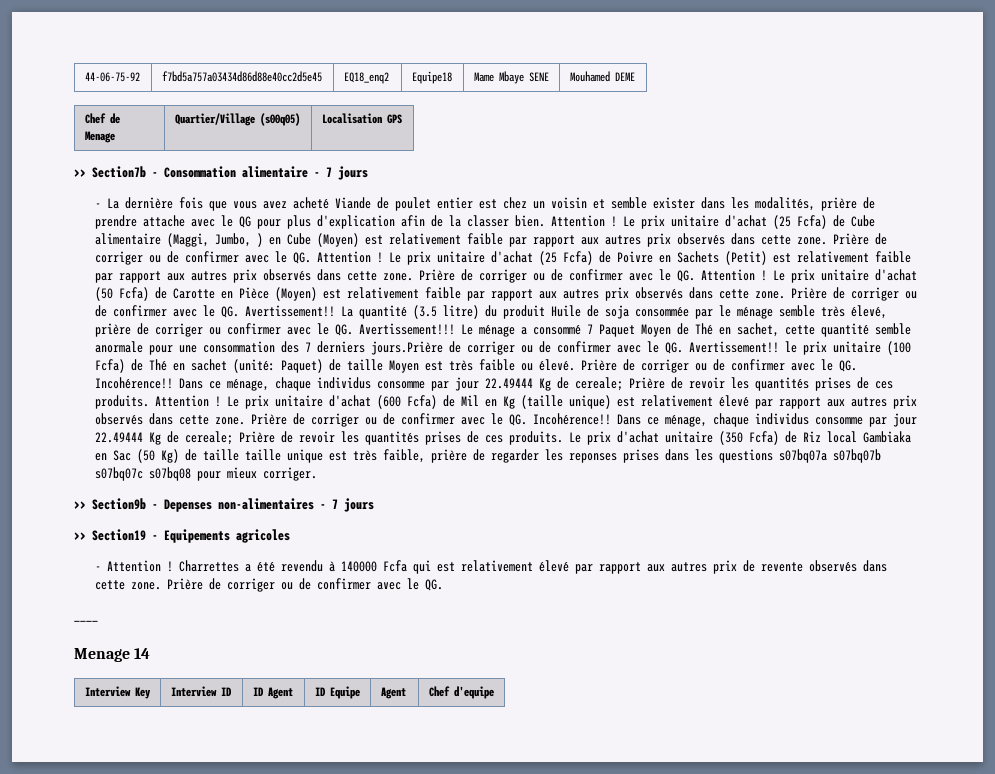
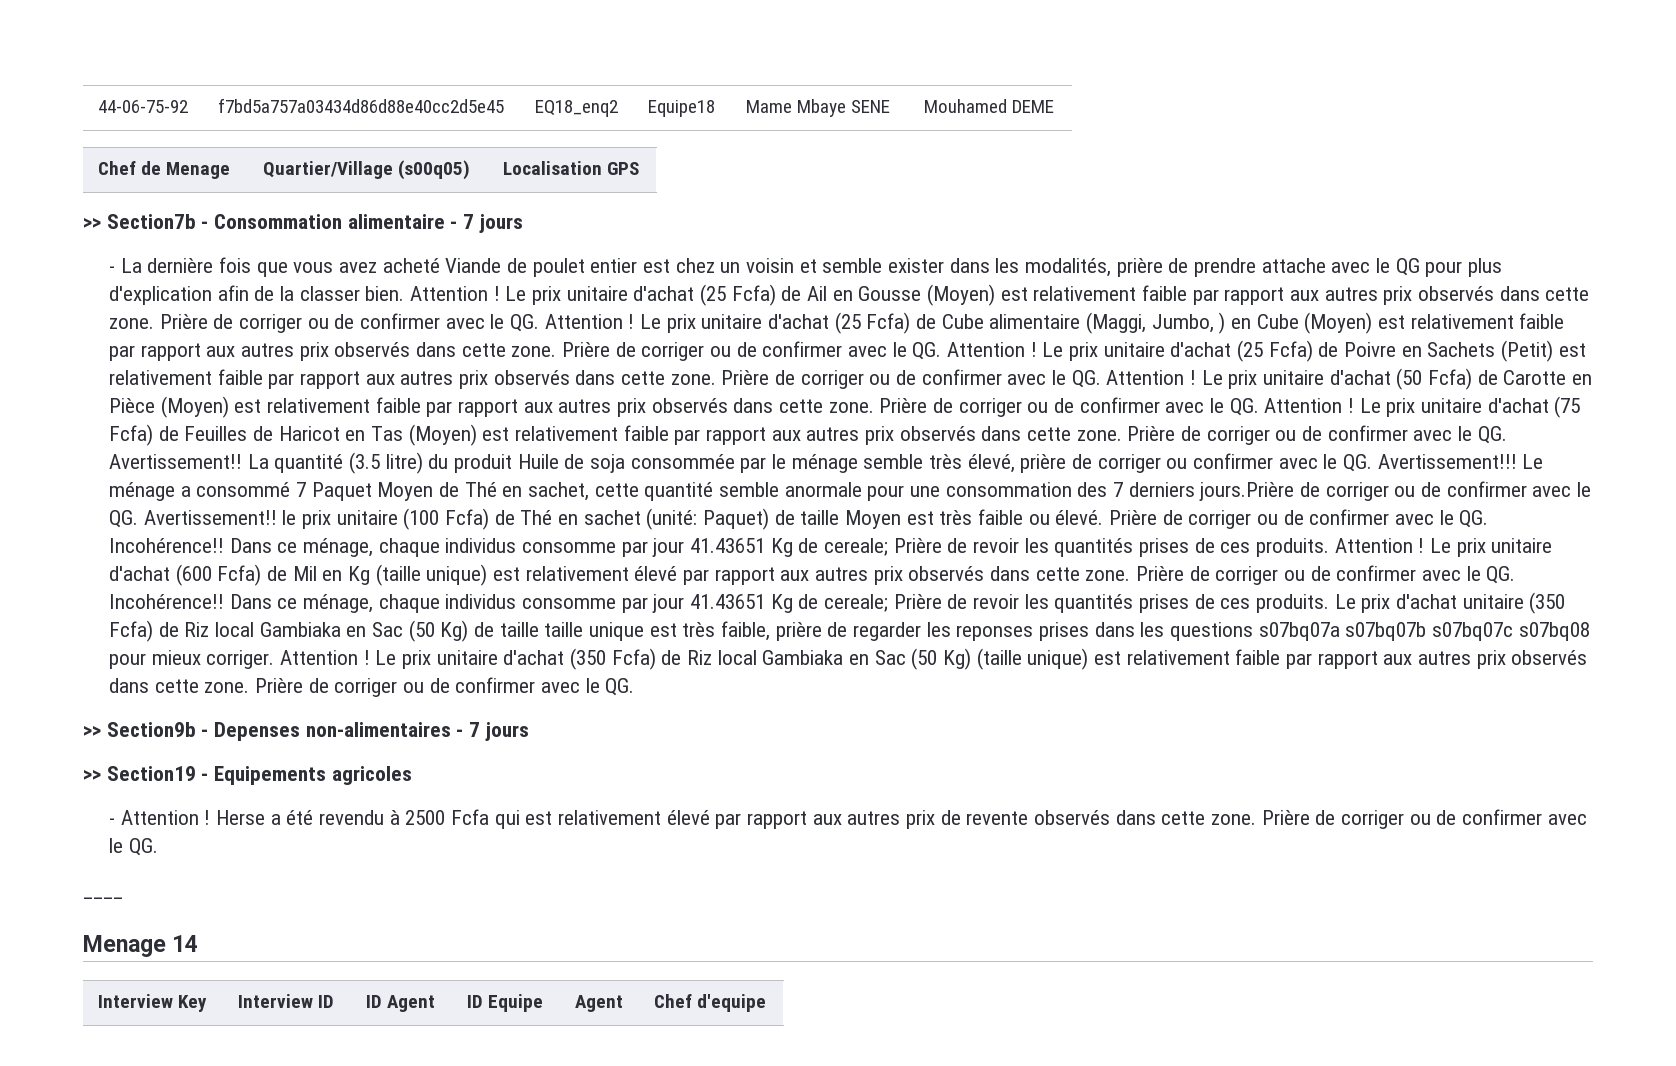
(845, 221) none -> [807,284,1590,306] [109,312,937,334] Ail en Gousse (Moyen) est relativement faible par rapport aux autres prix observés dans cette zone. Prière de corriger ou de confirmer avec le QG. Attention ! Le prix unitaire d'achat (25 Fcfa) de
(239, 312) none -> [1264,396,1581,418] [109,424,1507,446] Attention ! Le prix unitaire d'achat (75 Fcfa) de Feuilles de Haricot en Tas (Moyen) est relativement faible par rapport aux autres prix observés dans cette zone. Prière de corriger ou de confirmer avec le QG.
[484,378,533,389] 22.49444 -> [690,538,766,553] 41.43651
[94,432,143,443] 22.49444 -> [690,594,766,609] 41.43651
(317, 474) none -> [280,648,1588,670] [109,677,635,697] Attention ! Le prix unitaire d'achat (350 Fcfa) de Riz local Gambiaka en Sac (50 Kg) (taille unique) est relativement faible par rapport aux autres prix observés dans cette zone. Prière de corriger ou de confirmer avec le QG.
[178,560,239,572] Charrettes -> [216,810,266,825] Herse
[340,561,377,572] 140000 -> [405,810,446,825] 2500

